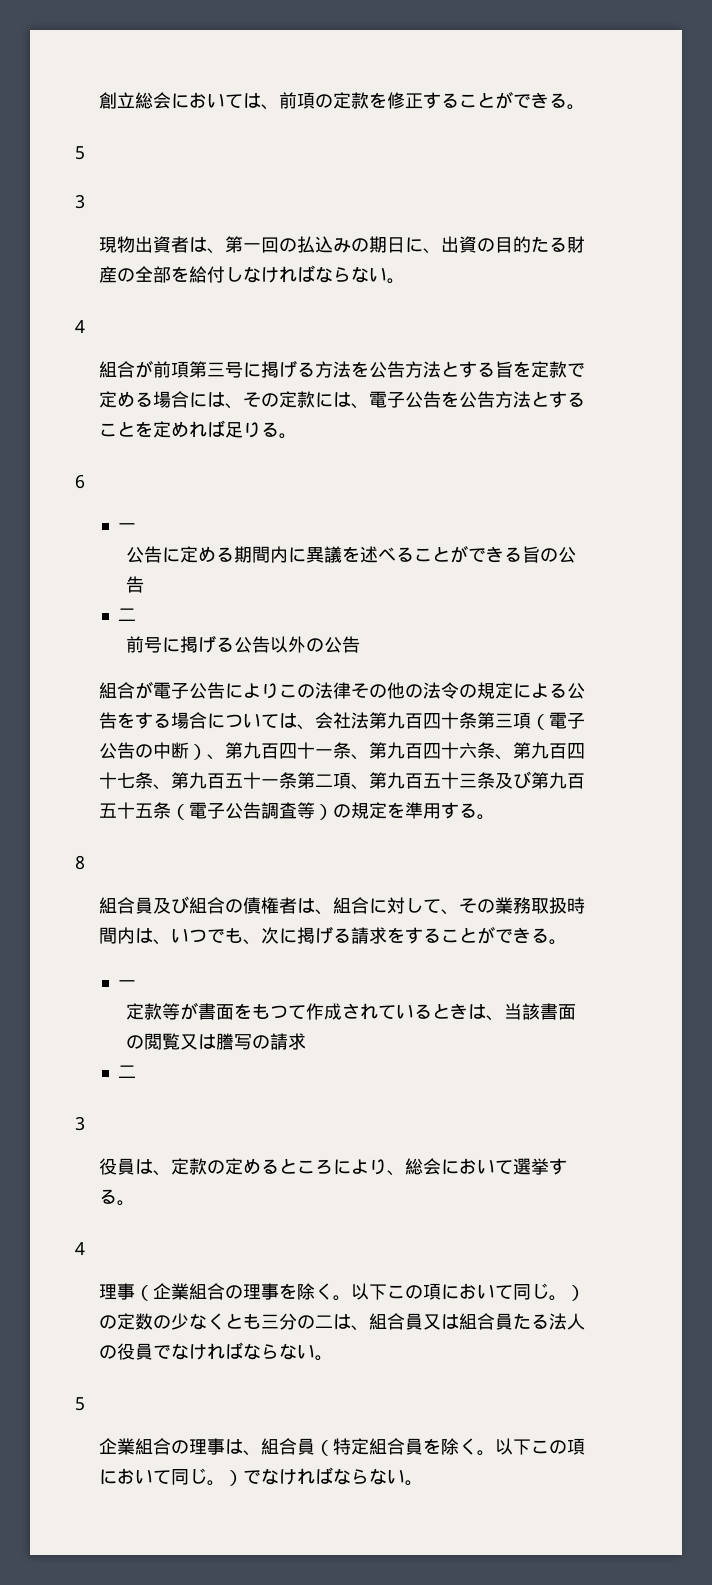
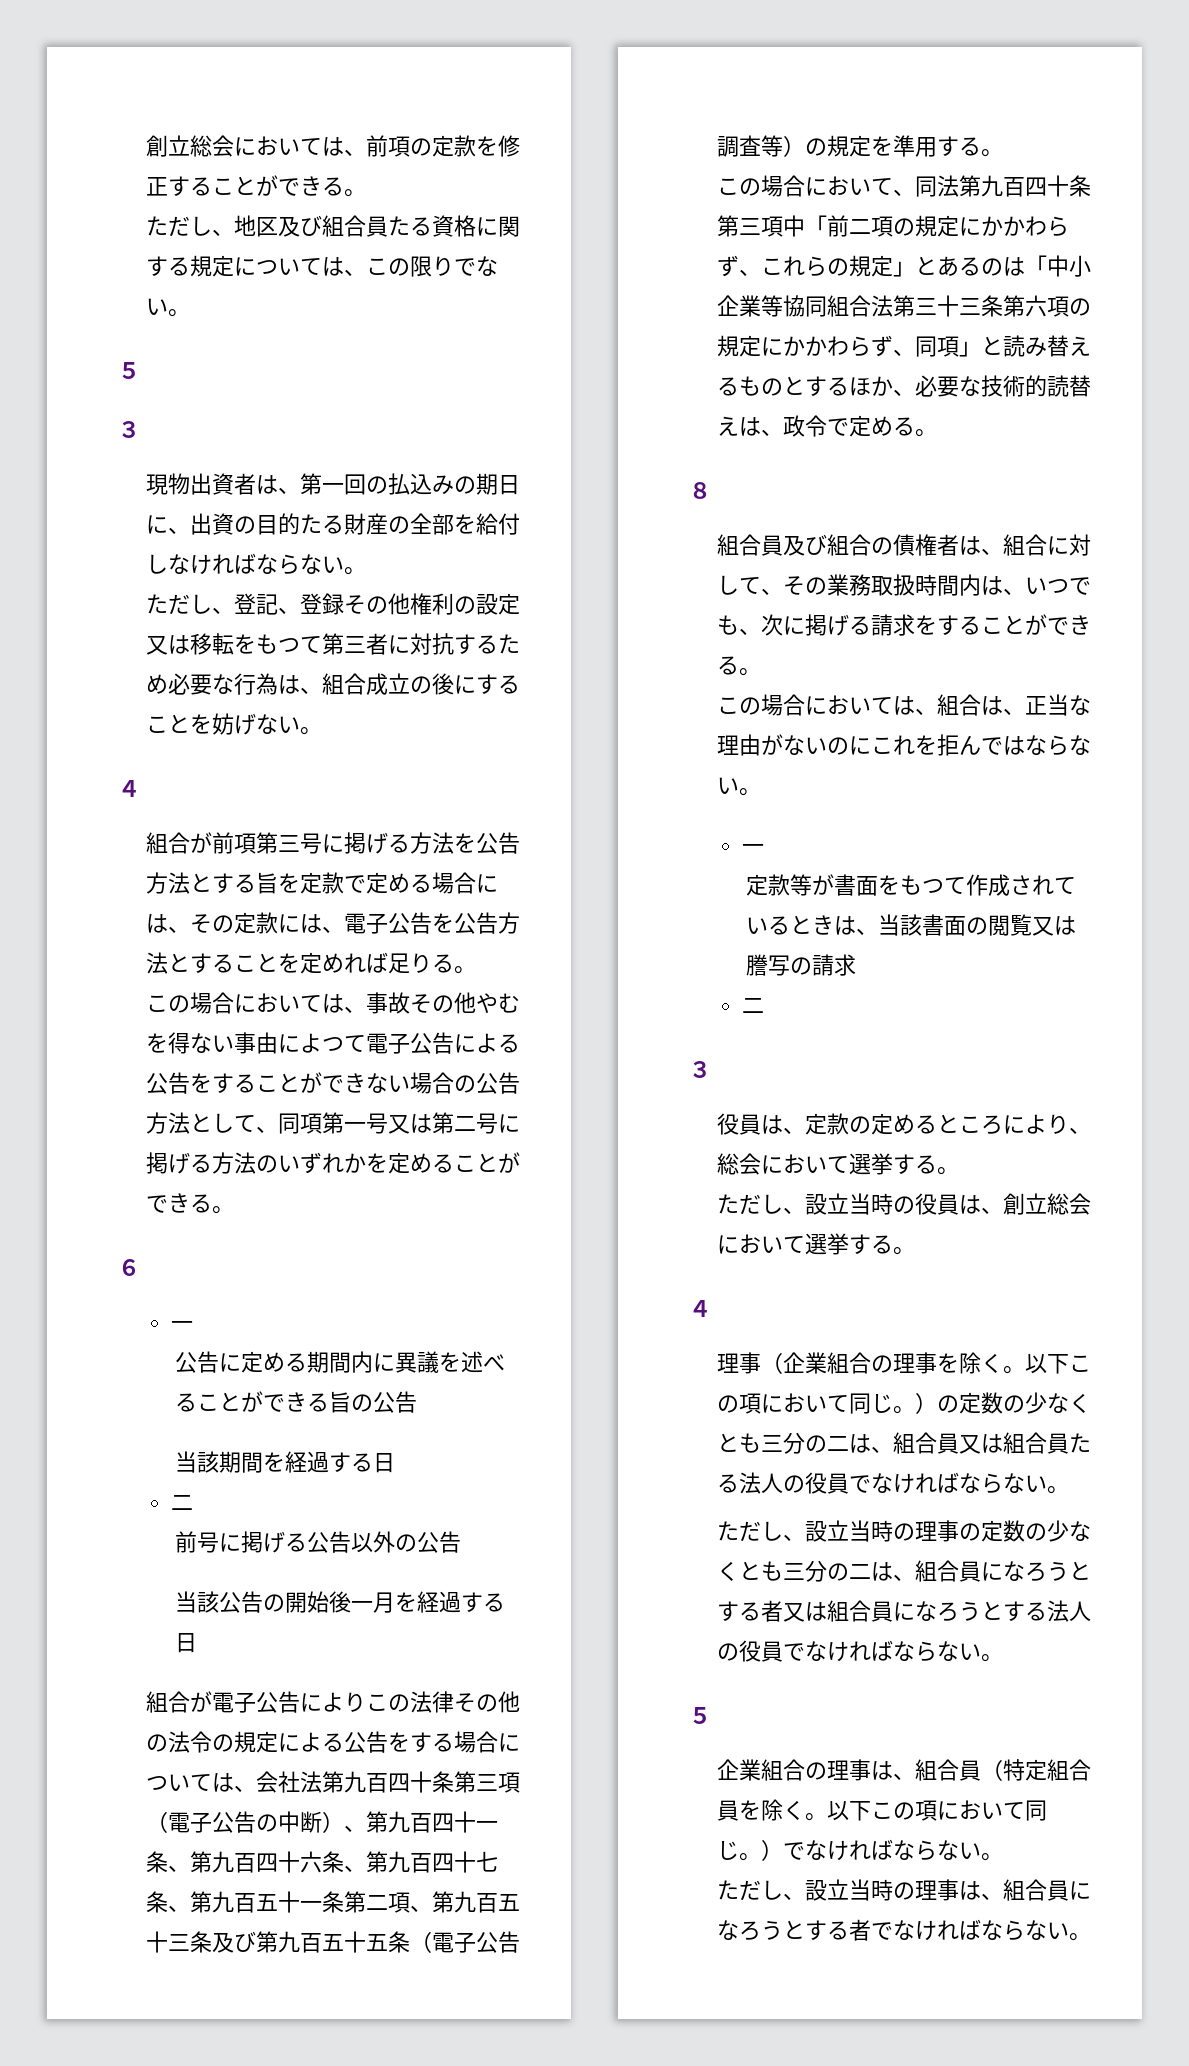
(585, 107) none -> [146,215,521,237] [146,255,499,277] [146,298,191,317] // ただし、地区及び組合員たる資格に関する規定については、この限りでない。
(405, 281) none -> [146,593,521,615] [146,633,521,655] [146,673,521,695] [146,713,323,735] // ただし、登記、登録その他権利の設定又は移転をもつて第三者に対抗するため必要な行為は、組合成立の後にすることを妨げない。
(297, 436) none -> [146,992,521,1014] [146,1032,521,1054] [146,1072,521,1094] [146,1112,521,1134] [146,1152,521,1174] [146,1193,235,1214] // この場合においては、事故その他やむを得ない事由によつて電子公告による公告をすることができない場合の公告方法として、同項第一号又は第二号に掲げる方法のいずれかを定めることができる。
(145, 584) none -> [174,1451,395,1473] // 当該期間を経過する日
(361, 644) none -> [174,1591,505,1613] [174,1633,197,1653] // 当該公告の開始後一月を経過する日
(495, 817) none -> [717,175,1092,197] [717,215,1070,237] [717,255,1092,277] [717,295,1092,317] [717,335,1092,357] [717,375,1092,397] [717,415,938,437] // この場合において、同法第九百四十条第三項中「前二項の規定にかかわらず、これらの規定」とあるのは「中小企業等協同組合法第三十三条第六項の規定にかかわらず、同項」と読み替えるものとするほか、必要な技術的読替えは、政令で定める。
(567, 942) none -> [717,694,1092,716] [717,734,1092,756] [717,777,762,796] // この場合においては、組合は、正当な理由がないのにこれを拒んではならない。
(135, 1203) none -> [717,1193,1092,1215] [717,1233,916,1255] // ただし、設立当時の役員は、創立総会において選挙する。
(333, 1358) none -> [717,1520,1092,1542] [717,1560,1092,1582] [717,1600,1092,1622] [717,1640,1004,1662] // ただし、設立当時の理事の定数の少なくとも三分の二は、組合員になろうとする者又は組合員になろうとする法人の役員でなければならない。
(423, 1483) none -> [717,1879,1092,1901] [717,1919,1092,1941] // ただし、設立当時の理事は、組合員になろうとする者でなければならない。

